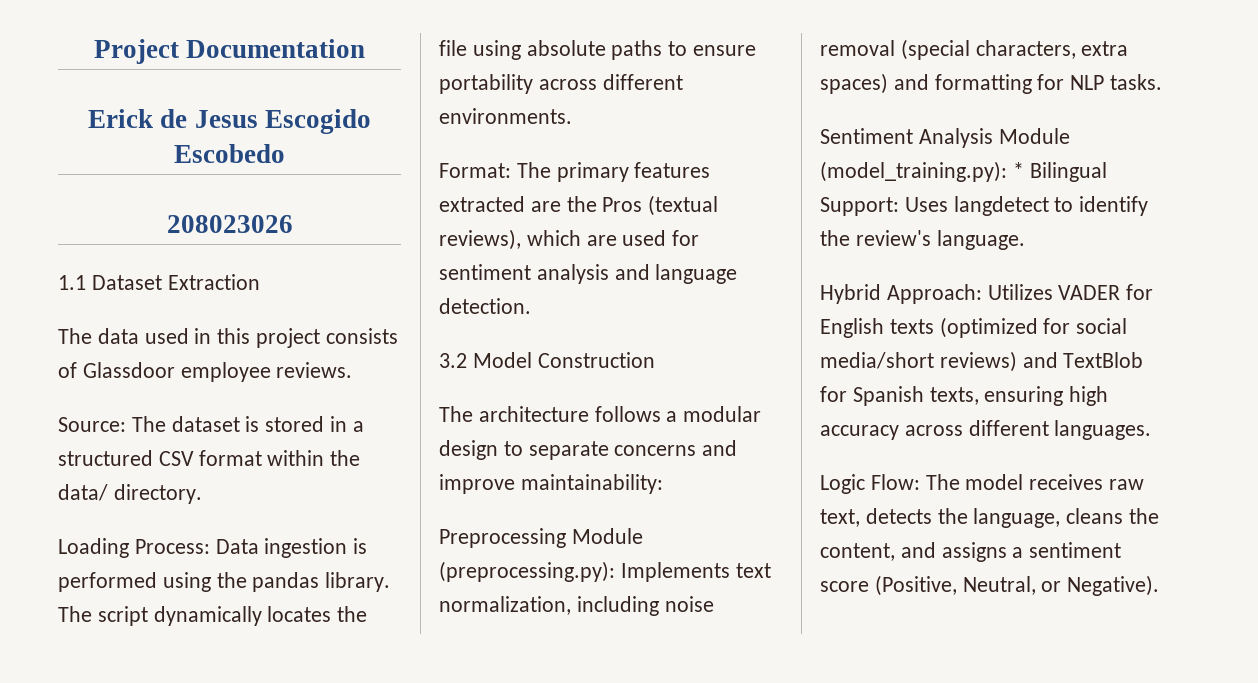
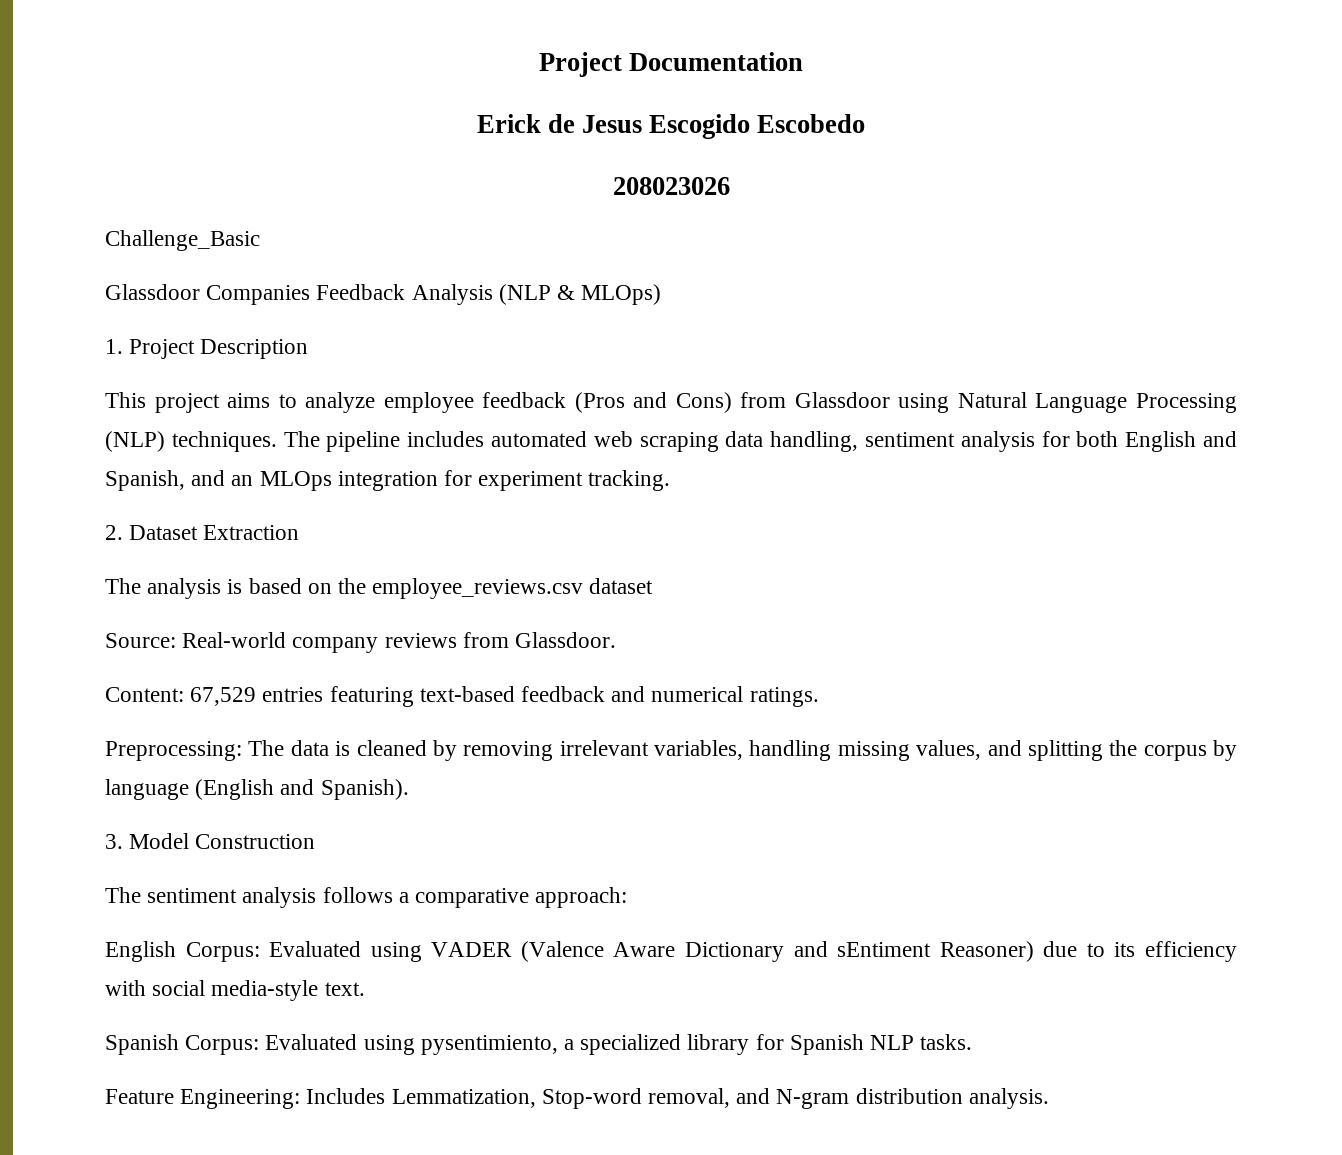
[58,274,260,290] [58,328,398,348] [58,362,353,382] [58,416,364,432] [58,450,361,466] [58,484,202,504] [58,538,368,558] [58,572,391,592] [58,606,368,626] [439,40,757,60] [439,74,683,94] [439,108,572,124] [439,162,711,182] [439,195,719,216] [439,229,700,250] [439,264,738,284] [439,298,531,314] [439,352,655,368] [439,406,762,422] [439,440,738,460] [439,474,663,494] [439,528,643,548] [439,561,771,582] [439,596,714,616] [820,39,1129,60] [820,73,1163,94] [820,128,1070,148] [820,161,1107,182] [820,196,1149,216] [820,230,1025,250] [820,284,1154,304] [820,317,1128,338] [820,351,1144,372] [820,386,1109,406] [820,420,1152,440] [820,474,1145,494] [820,508,1160,528] [820,542,1122,562] [820,575,1160,596] 1.1 Dataset Extraction // The data used in this project consists of Glassdoor employee reviews. // Source: The dataset is stored in a structured CSV format within the data/ directory. // Loading Process: Data ingestion is performed using the pandas library. The script dynamically locates the file using absolute paths to ensure portability across different environments. // Format: The primary features extracted are the Pros (textual reviews), which are used for sentiment analysis and language detection. // 3.2 Model Construction // The architecture follows a modular design to separate concerns and improve maintainability: // Preprocessing Module (preprocessing.py): Implements text normalization, including noise removal (special characters, extra spaces) and formatting for NLP tasks. // Sentiment Analysis Module (model_training.py): * Bilingual Support: Uses langdetect to identify the review's language. // Hybrid Approach: Utilizes VADER for English texts (optimized for social media/short reviews) and TextBlob for Spanish texts, ensuring high accuracy across different languages. // Logic Flow: The model receives raw text, detects the language, cleans the content, and assigns a sentiment score (Positive, Neutral, or Negative). -> [105,230,260,251] [105,284,662,305] [105,339,309,359] [105,392,1237,413] [105,431,1237,452] [105,470,671,491] [105,525,300,540] [105,578,654,599] [105,632,617,653] [105,686,819,707] [105,740,1237,761] [105,779,409,800] [105,833,316,849] [105,887,628,908] [105,941,1237,962] [105,980,365,1001] [105,1034,973,1055] [105,1088,1049,1109] Challenge_Basic // Glassdoor Companies Feedback Analysis (NLP & MLOps) // 1. Project Description // This project aims to analyze employee feedback (Pros and Cons) from Glassdoor using Natural Language Processing (NLP) techniques. The pipeline includes automated web scraping data handling, sentiment analysis for both English and Spanish, and an MLOps integration for experiment tracking. // 2. Dataset Extraction // The analysis is based on the employee_reviews.csv dataset // Source: Real-world company reviews from Glassdoor. // Content: 67,529 entries featuring text-based feedback and numerical ratings. // Preprocessing: The data is cleaned by removing irrelevant variables, handling missing values, and splitting the corpus by language (English and Spanish). // 3. Model Construction // The sentiment analysis follows a comparative approach: // English Corpus: Evaluated using VADER (Valence Aware Dictionary and sEntiment Reasoner) due to its efficiency with social media-style text. // Spanish Corpus: Evaluated using pysentimiento, a specialized library for Spanish NLP tasks. // Feature Engineering: Includes Lemmatization, Stop-word removal, and N-gram distribution analysis.

